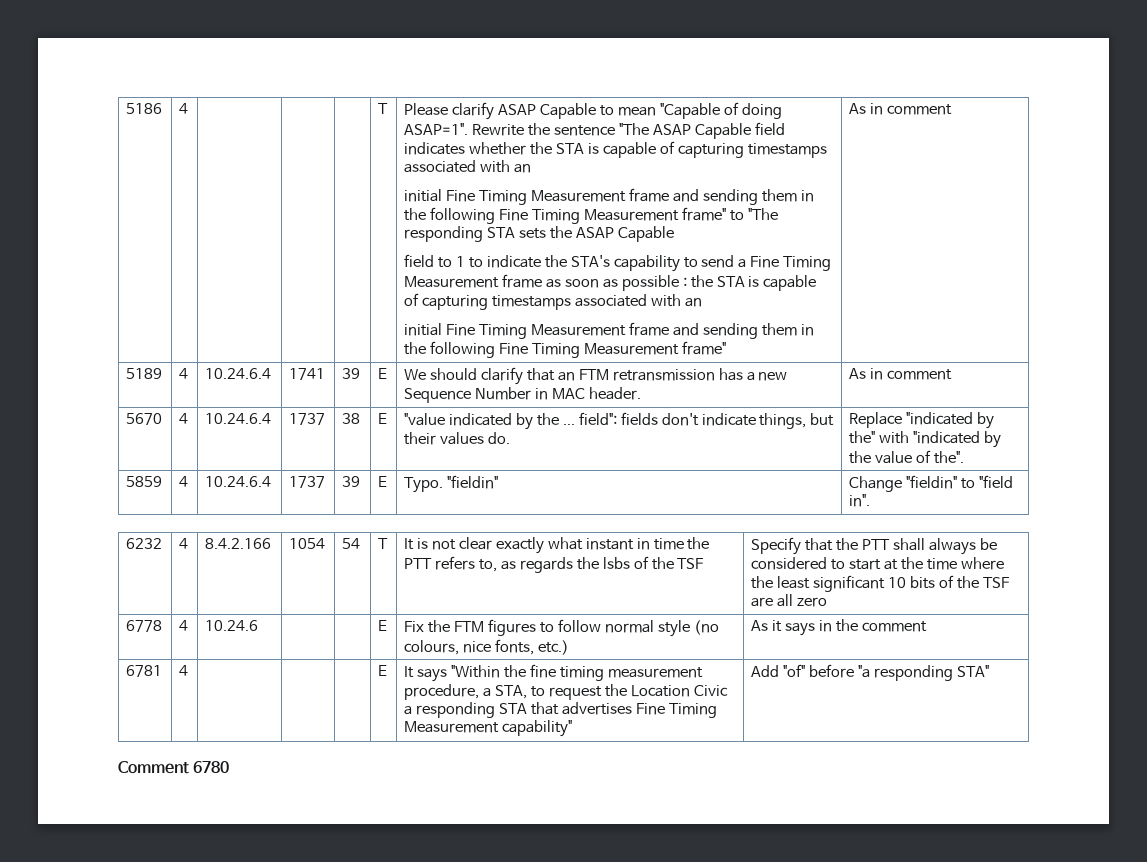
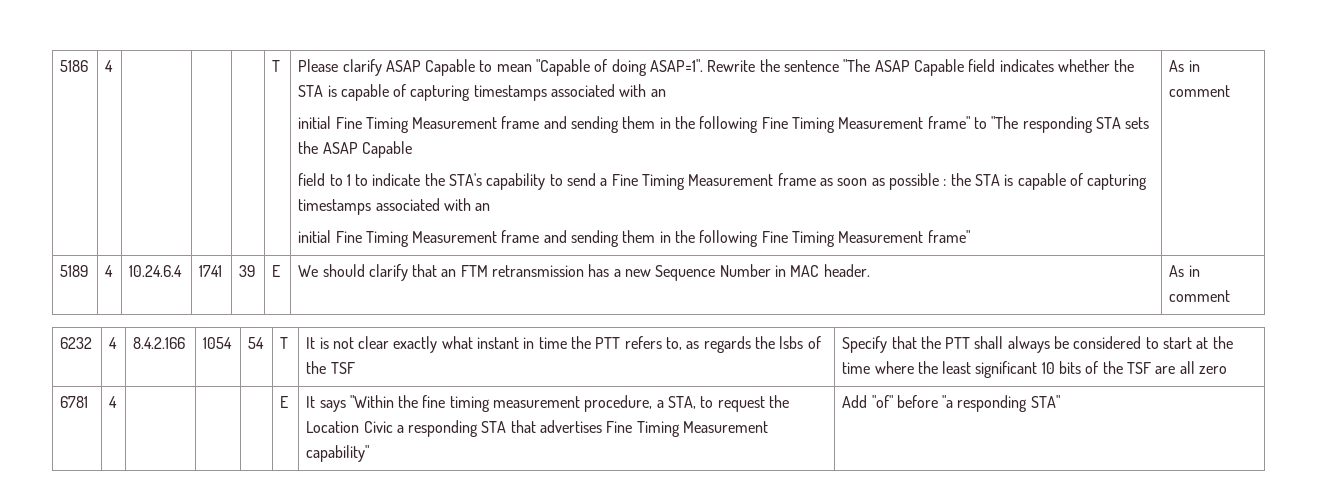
[126,413,163,425] [179,413,189,424] [205,413,272,424] [289,413,326,425] [342,413,361,424] [378,413,388,424] [404,412,835,430] [404,432,511,445] [849,412,995,429] [849,431,1001,448] [849,450,964,464] [126,476,163,487] [179,476,189,487] [205,476,272,487] [289,476,326,488] [342,476,361,487] [378,476,388,487] [404,475,499,493] [849,475,1013,492] [849,494,871,507] // 5670 | 4 | 10.24.6.4 | 1737 | 38 | E | "value indicated by the ... field": fields don't indicate things, but their values do. | Replace "indicated by the" with "indicated by the value of the". // 5859 | 4 | 10.24.6.4 | 1737 | 39 | E | Typo. "fieldin" | Change "fieldin" to "field in". -> (1231, 296) none
[126,620,163,632] [179,620,189,631] [205,620,259,631] [378,620,388,631] [404,619,719,637] [404,639,569,655] [751,619,927,636] // 6778 | 4 | 10.24.6 | | | E | Fix the FTM figures to follow normal style (no colours, nice fonts, etc.) | As it says in the comment -> (1228, 370) none
[118,761,230,774] // Comment 6780 -> (1060, 401) none

